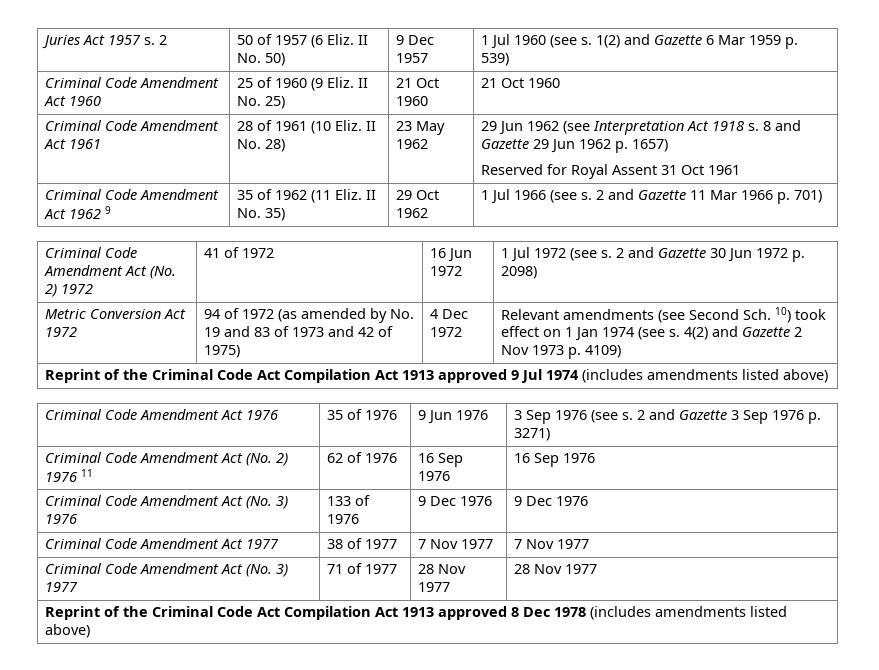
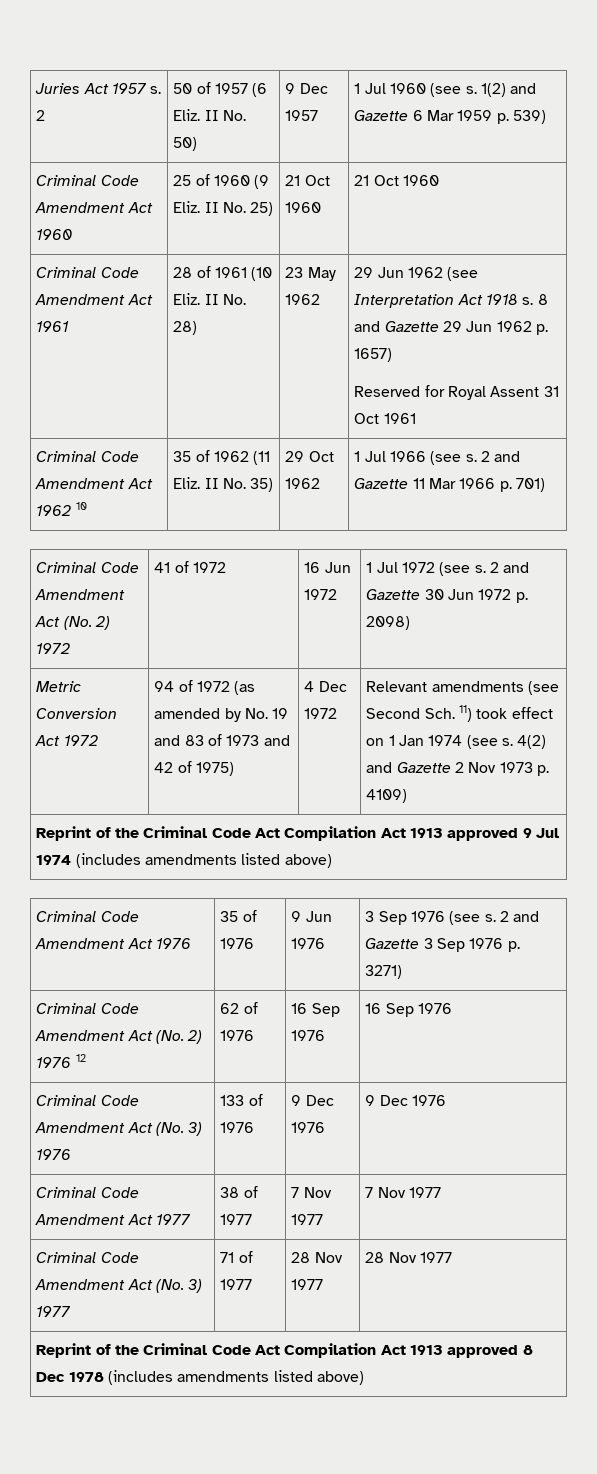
[105,206,112,214] 9 -> [75,502,87,510] 10
[775,307,792,323] 10) -> [459,705,473,722] 11)
[81,469,94,477] 11 -> [75,1054,86,1062] 12

